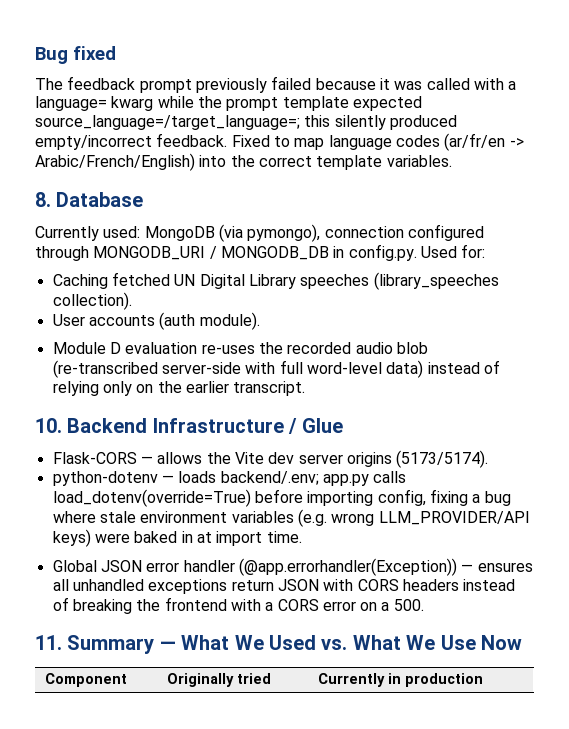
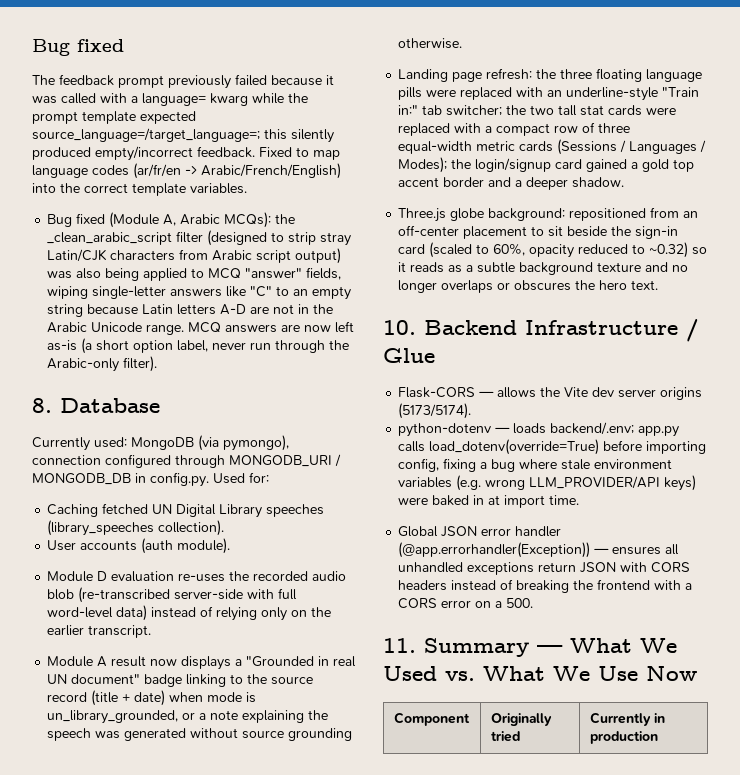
(452, 161) none -> [47,212,296,228] [47,230,352,246] [47,248,342,264] [47,267,342,281] [47,286,352,300] [47,304,334,317] [47,321,355,335] [47,338,350,354] [47,356,158,372] // Bug fixed (Module A, Arabic MCQs): the _clean_arabic_script filter (designed to strip stray Latin/CJK characters from Arabic script output) was also being applied to MCQ "answer" fields, wiping single-letter answers like "C" to an empty string because Latin letters A-D are not in the Arabic Unicode range. MCQ answers are now left as-is (a short option label, never run through the Arabic-only filter).
(306, 388) none -> [47,656,357,670] [47,674,314,687] [47,690,257,706] [47,710,329,724] [47,728,353,741] [398,38,463,49] [398,68,703,82] [398,87,700,101] [398,105,677,116] [398,122,631,136] [398,139,707,155] [398,157,695,173] [398,177,625,190] [398,207,699,222] [398,225,679,239] [398,242,708,258] [398,262,689,275] [398,280,659,293] // Module A result now displays a "Grounded in real UN document" badge linking to the source record (title + date) when mode is un_library_grounded, or a note explaining the speech was generated without source grounding otherwise. // Landing page refresh: the three floating language pills were replaced with an underline-style "Train in:" tab switcher; the two tall stat cards were replaced with a compact row of three equal-width metric cards (Sessions / Languages / Modes); the login/signup card gained a gold top accent border and a deeper shadow. // Three.js globe background: repositioned from an off-center placement to sit beside the sign-in card (scaled to 60%, opacity reduced to ~0.32) so it reads as a subtle background texture and no longer overlaps or obscures the hero text.

